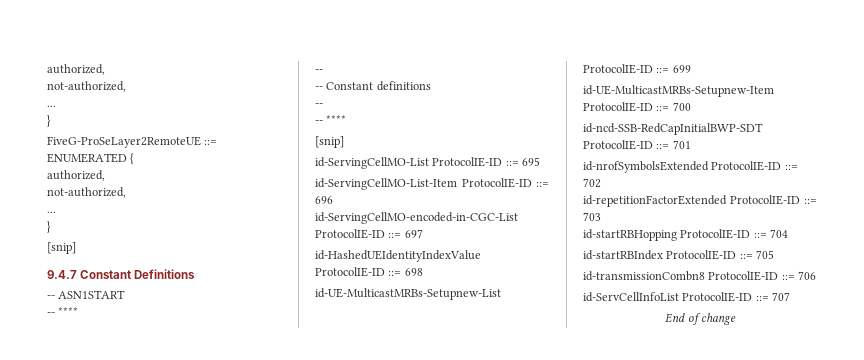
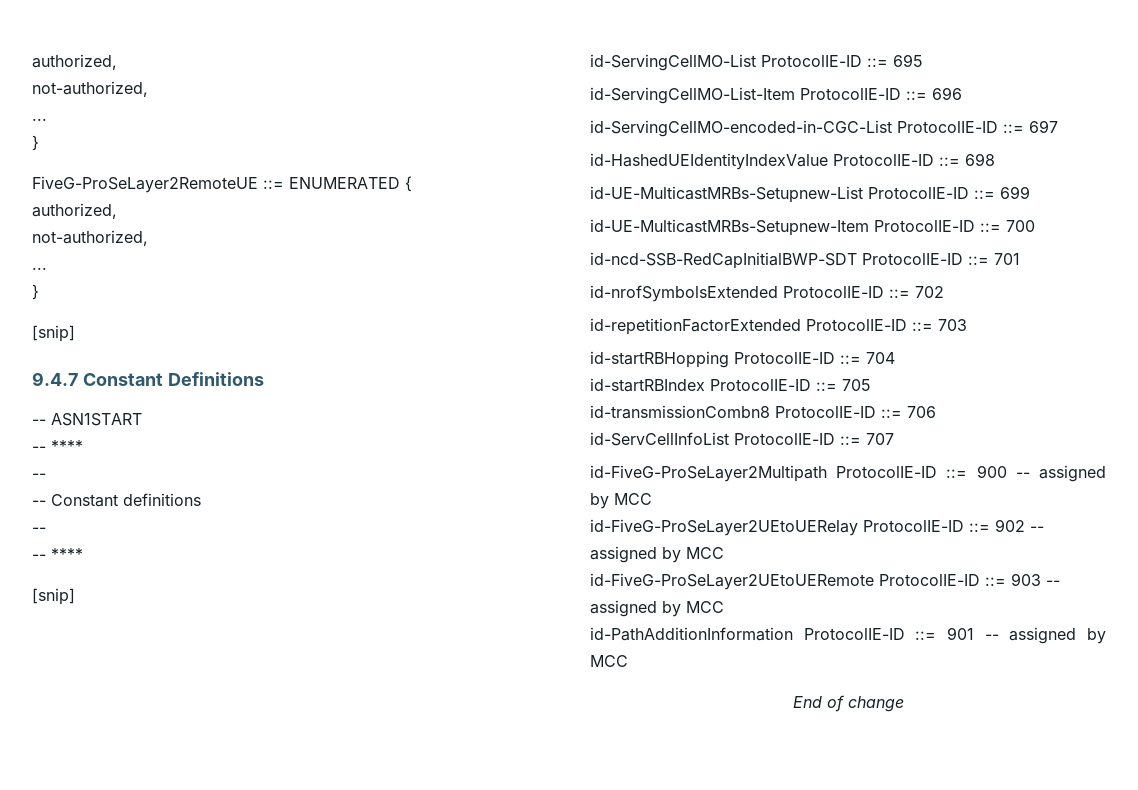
(791, 296) none -> [590,465,1106,482] [590,493,652,509] [590,519,1044,536] [590,546,724,563] [590,573,1060,590] [590,600,724,617] [590,627,1106,644] [590,655,628,667] // id-FiveG-ProSeLayer2Multipath ProtocolIE-ID ::= 900 -- assigned by MCC // id-FiveG-ProSeLayer2UEtoUERelay ProtocolIE-ID ::= 902 -- assigned by MCC // id-FiveG-ProSeLayer2UEtoUERemote ProtocolIE-ID ::= 903 -- assigned by MCC // id-PathAdditionInformation ProtocolIE-ID ::= 901 -- assigned by MCC

